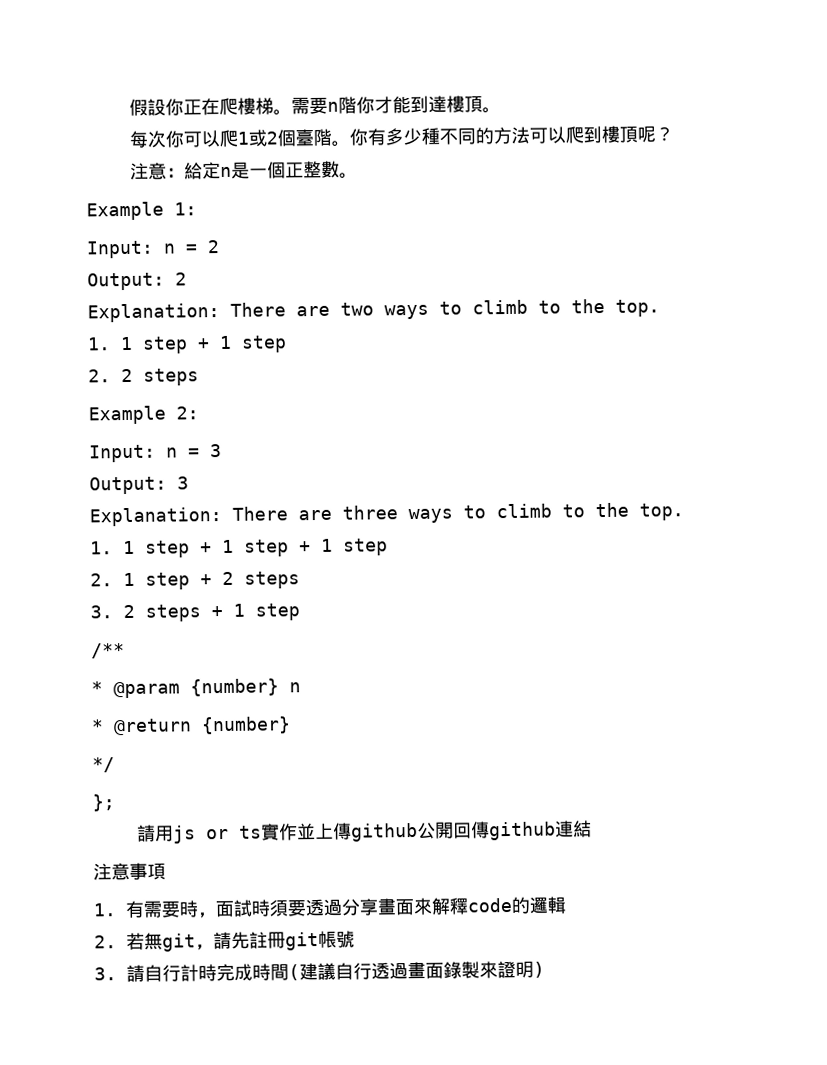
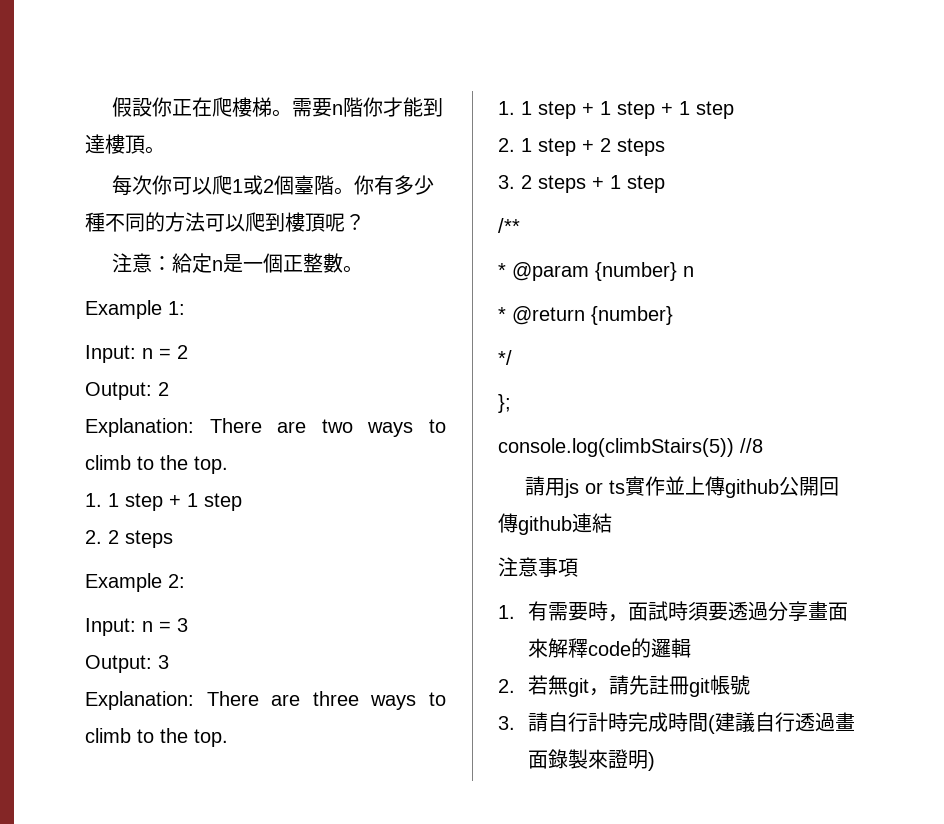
(115, 803) none -> [498,438,763,457] // console.log(climbStairs(5)) //8

